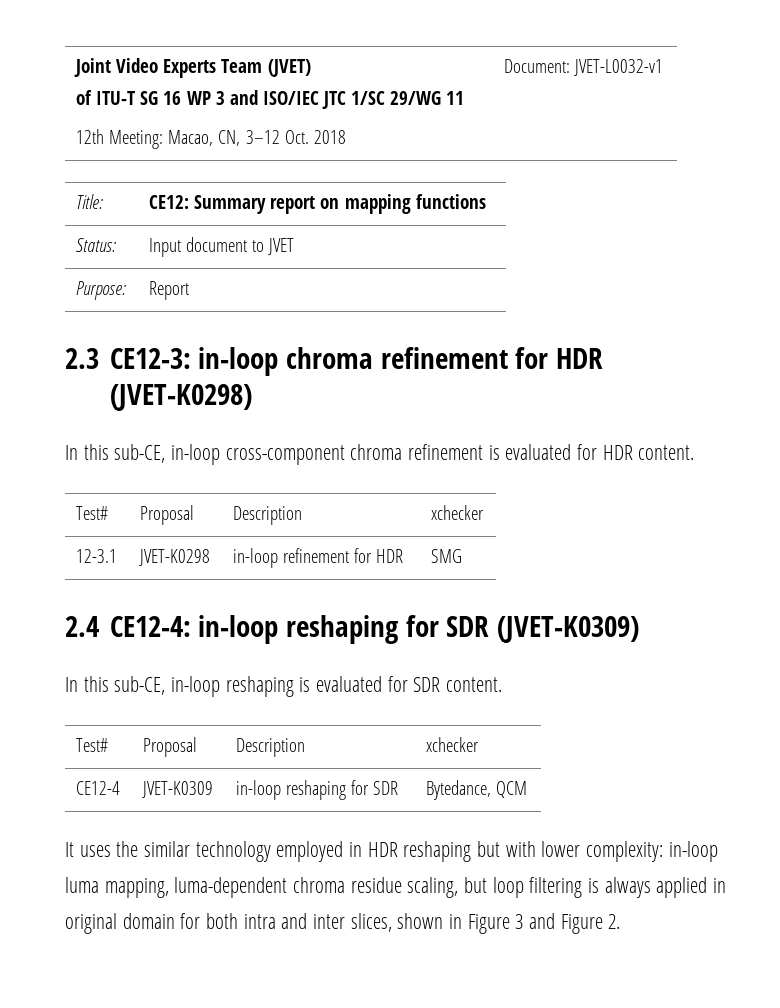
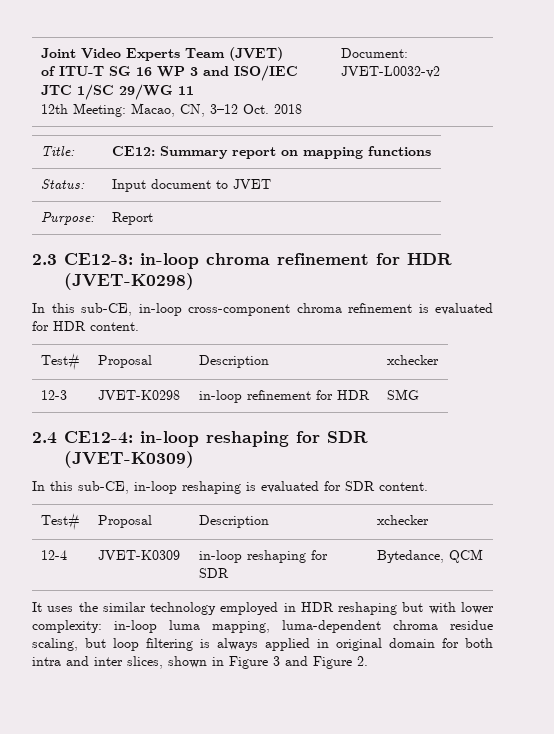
[574,59,664,76] JVET-L0032-v1 -> [340,66,440,78] JVET-L0032-v2
[76,549,118,563] 12-3.1 -> [40,390,67,400] 12-3
[76,781,121,795] CE12-4 -> [40,550,67,560] 12-4

